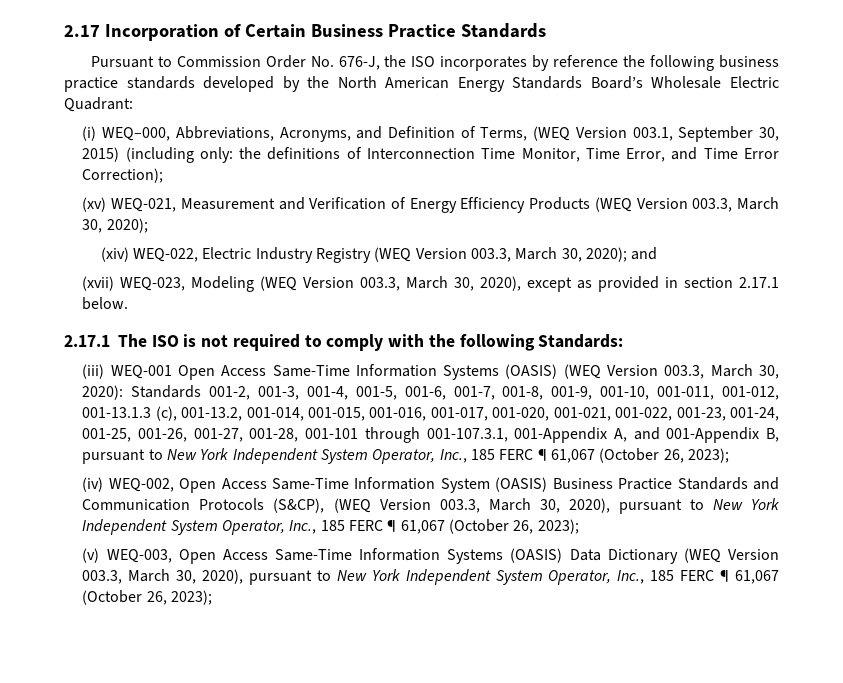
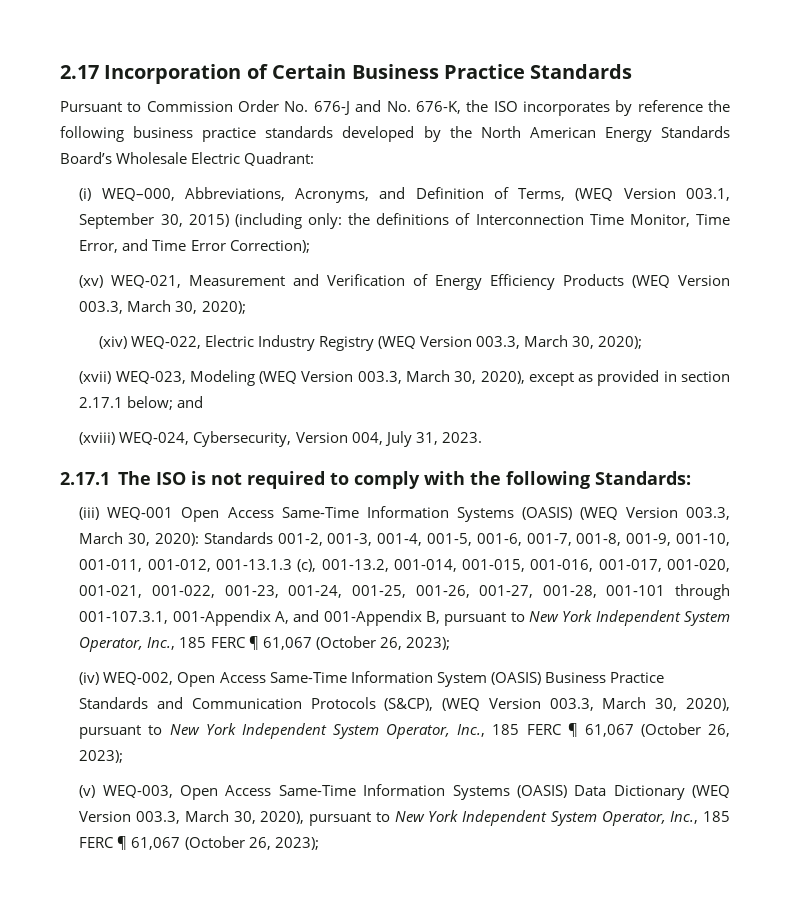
[338,56,380,70] 676-J, -> [313,100,461,115] 676-J and No. 676-K,
[631,247,658,260] and -> (643, 342) none
[82,297,129,310] below. -> [127,396,204,410] [79,431,482,447] below; and // (xviii) WEQ-024, Cybersecurity, Version 004, July 31, 2023.

